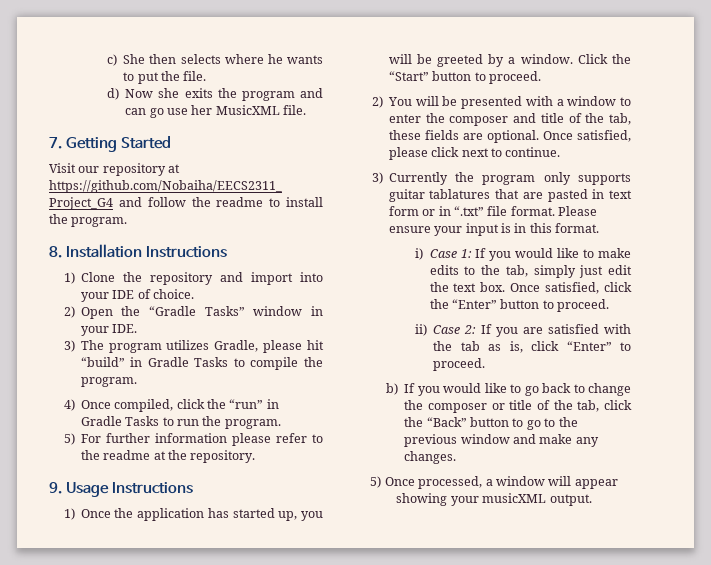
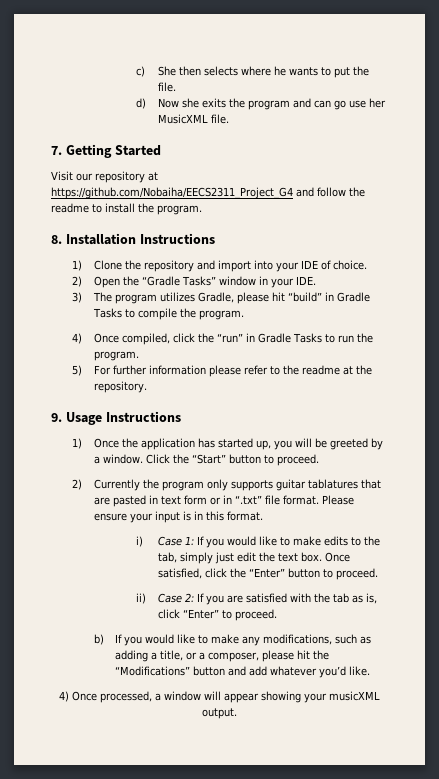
[387,96,631,109] [388,113,631,126] [388,130,631,143] [388,147,561,160] [371,172,383,184] You will be presented with a window to enter the composer and title of the tab, these fields are optional. Once satisfied, please click next to continue. // 3) -> (83, 484) none
[524,383,631,396] [404,400,633,413] [404,417,578,430] [404,434,599,447] [404,451,457,464] [370,476,382,488] go back to change the composer or title of the tab, click the “Back” button to go to the previous window and make any changes. // 5) -> [211,634,372,646] [115,650,330,662] [115,666,371,678] [59,691,69,702] make any modifications, such as adding a title, or a composer, please hit the “Modifications” button and add whatever you’d like. // 4)

